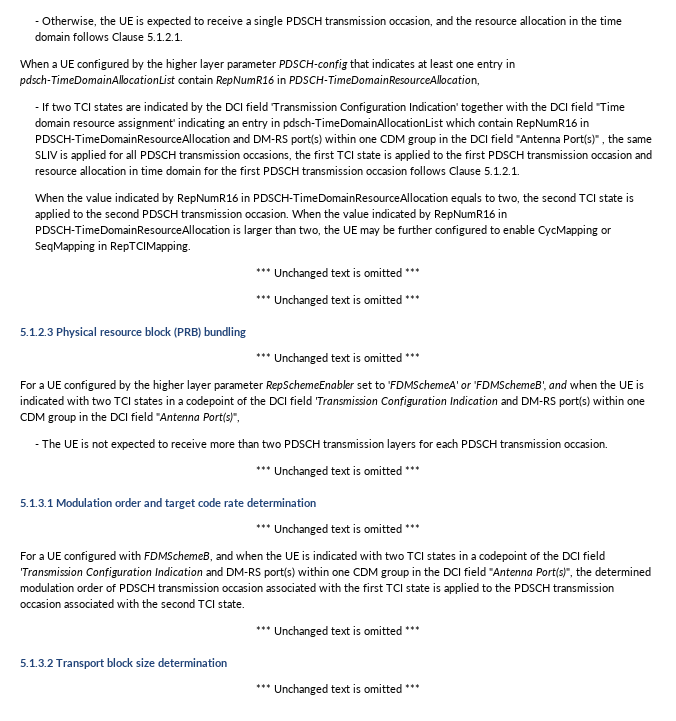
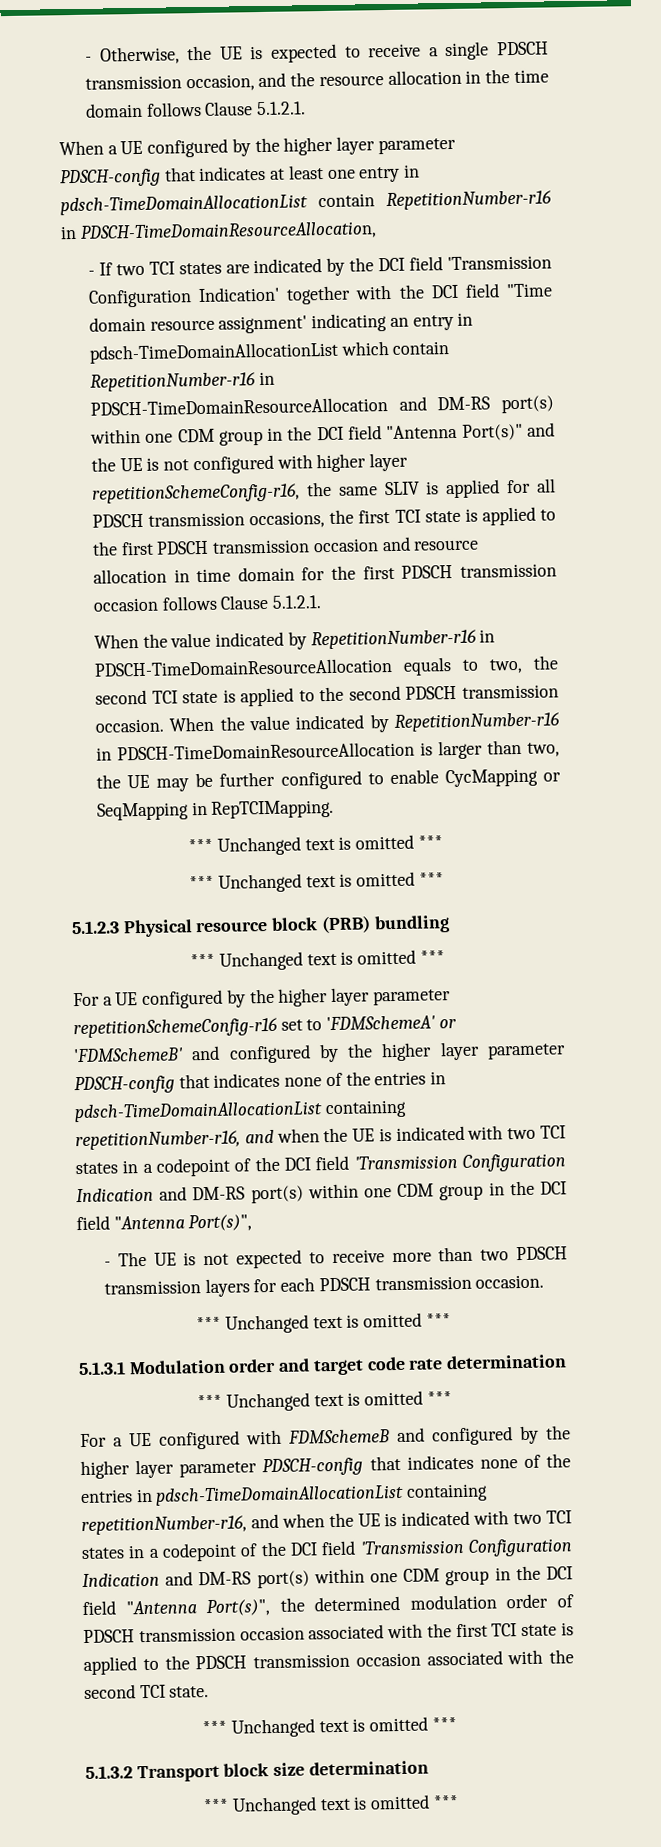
[216,76,274,86] RepNumR16 -> [386,190,551,211] RepetitionNumber-r16
[516,119,578,129] RepNumR16 -> [89,372,255,392] RepetitionNumber-r16
[602,142,606,145] , -> [527,422,556,437] [90,452,409,475] [91,483,300,504] and the UE is not configured with higher layer repetitionSchemeConfig-r16,
[177,194,239,204] RepNumR16 -> [310,629,476,650] RepetitionNumber-r16
[434,210,496,220] RepNumR16 -> [394,712,559,732] RepetitionNumber-r16
[266,380,354,391] RepSchemeEnabler -> [73,1017,277,1039] repetitionSchemeConfig-r16
[474,380,546,391] 'FDMSchemeB', -> [73,1041,566,1064] [74,1071,447,1095] [74,1099,407,1123] [75,1130,241,1151] 'FDMSchemeB' and configured by the higher layer parameter PDSCH-config that indicates none of the entries in pdsch-TimeDomainAllocationList containing repetitionNumber-r16,
[144,551,213,562] FDMSchemeB, -> [288,1425,571,1446] [80,1453,571,1480] [80,1483,489,1506] [81,1515,247,1536] FDMSchemeB and configured by the higher layer parameter PDSCH-config that indicates none of the entries in pdsch-TimeDomainAllocationList containing repetitionNumber-r16,

